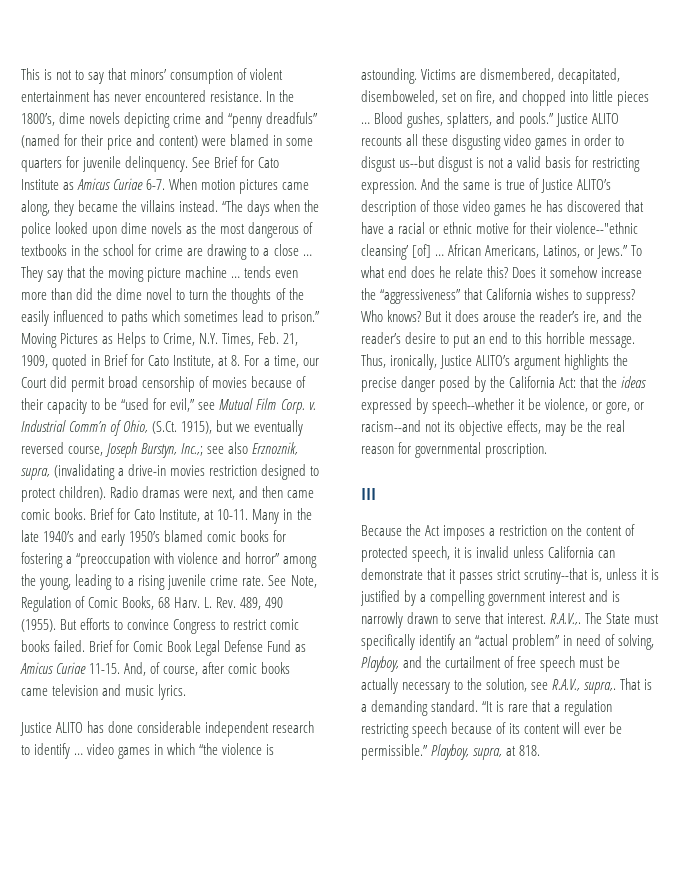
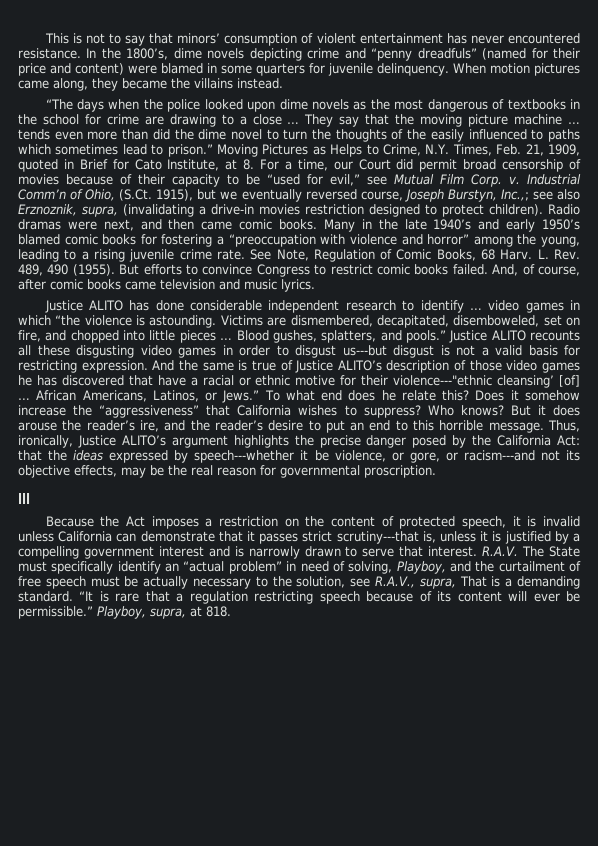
[192,156,280,168] [21,178,166,190] See Brief for Cato Institute as Amicus Curiae 6-7. -> (450, 69) none
(219, 206) none -> (283, 83) //
[90,508,249,522] Brief for Cato Institute, at 10-11. -> (318, 224) none
[89,640,307,656] [20,662,121,674] Brief for Comic Book Legal Defense Fund as Amicus Curiae 11-15. -> (488, 269) none
[399,156,436,168] us--but -> [342,345,387,356] us---but
[556,222,639,234] violence--"ethnic -> [393,375,493,386] violence---"ethnic
[432,398,515,414] speech--whether -> [194,450,295,463] speech---whether
[361,420,421,432] racism--and -> [463,450,535,461] racism---and
[524,568,589,584] scrutiny--that -> [336,531,419,544] scrutiny---that
[550,613,582,625] R.A.V.,. -> [482,546,519,556] R.A.V.
[584,682,617,694] supra,. -> [419,578,456,589] supra,

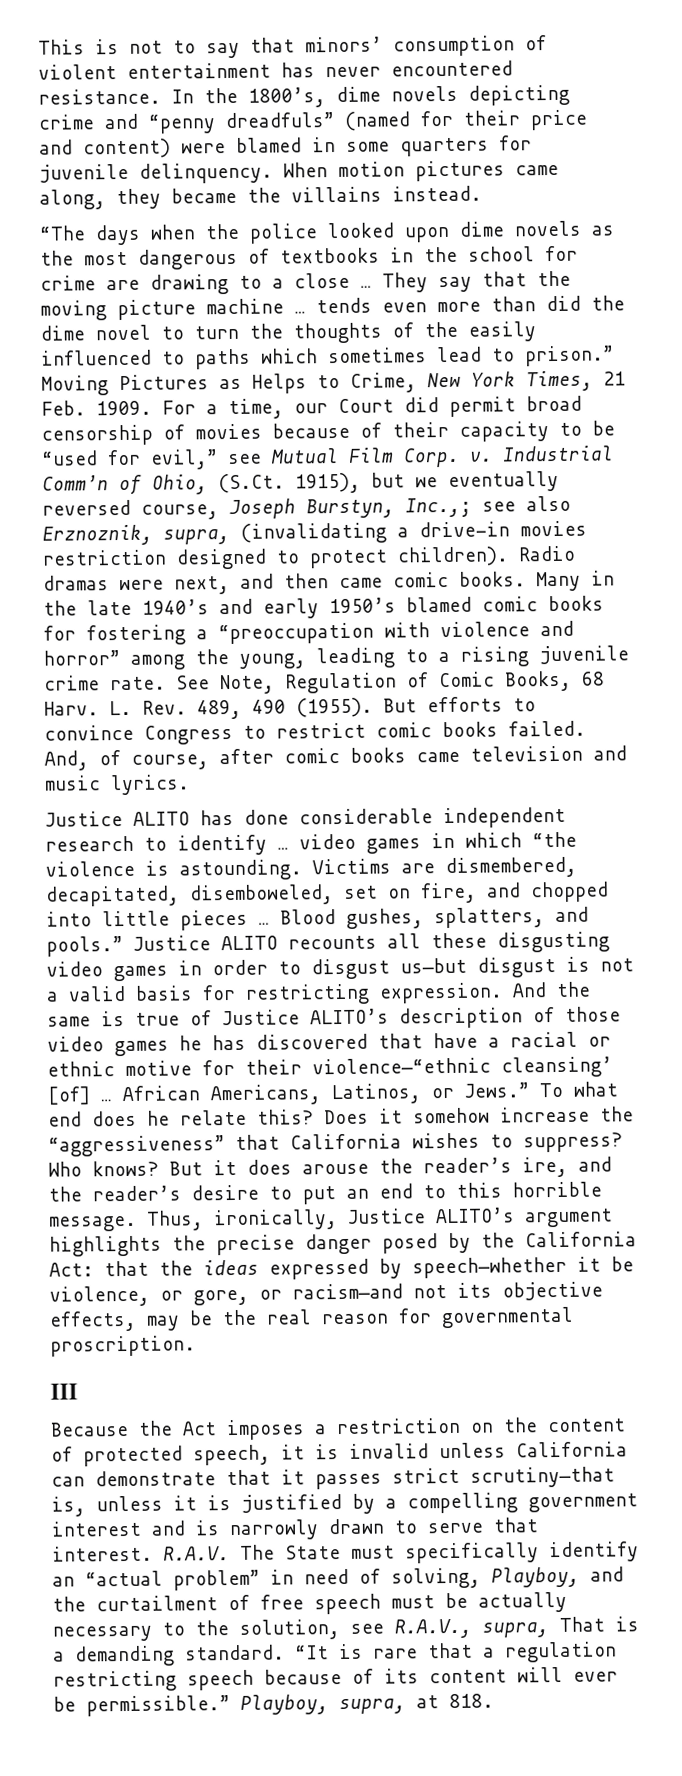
[425,144,581,156] [18,159,255,172] N.Y. Times, Feb. 21, 1909, quoted in Brief for Cato Institute, at 8. -> [427,370,626,392] [41,400,152,416] New York Times, 21 Feb. 1909.
[342,345,387,356] us---but -> [400,957,467,974] us—but
[393,375,493,386] violence---"ethnic -> [312,1057,491,1075] violence—“ethnic
[194,450,295,463] speech---whether -> [412,1256,567,1279] speech—whether
[463,450,535,461] racism---and -> [292,1283,403,1300] racism—and
[336,531,419,544] scrutiny---that -> [470,1466,615,1488] scrutiny—that

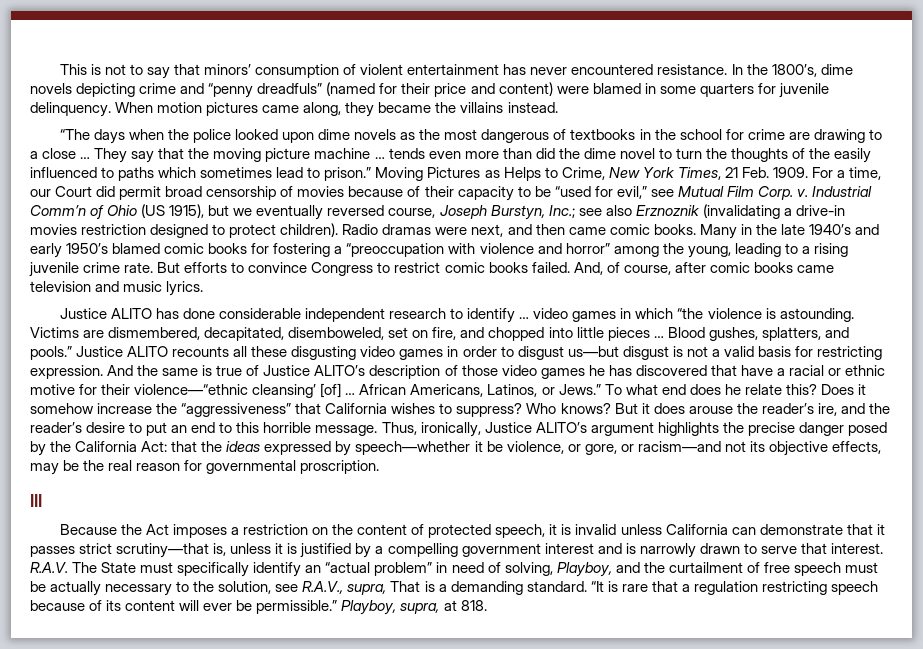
[152,473,285,495] Ohio, (S.Ct. -> [107,204,166,218] Ohio (US
[405,497,472,518] Inc.,; -> [548,205,575,218] Inc.;
[42,524,230,546] Erznoznik, supra, -> [635,205,700,216] Erznoznik
[176,670,605,695] [44,697,373,720] See Note, Regulation of Comic Books, 68 Harv. L. Rev. 489, 490 (1955). -> (154, 267) none

